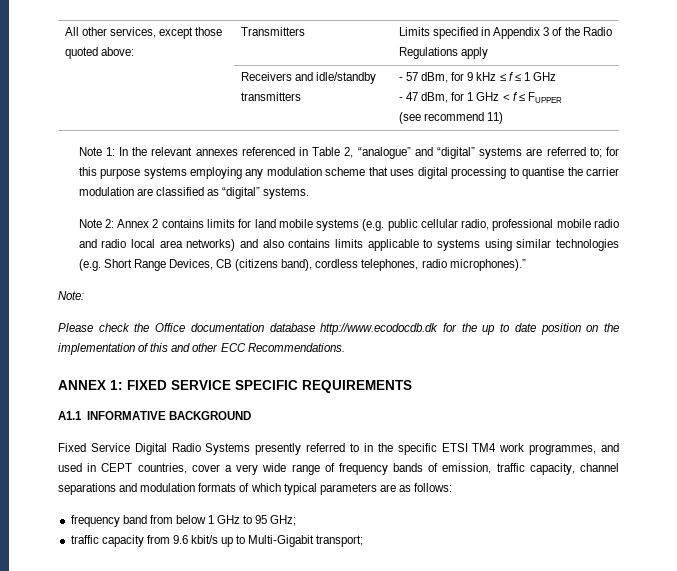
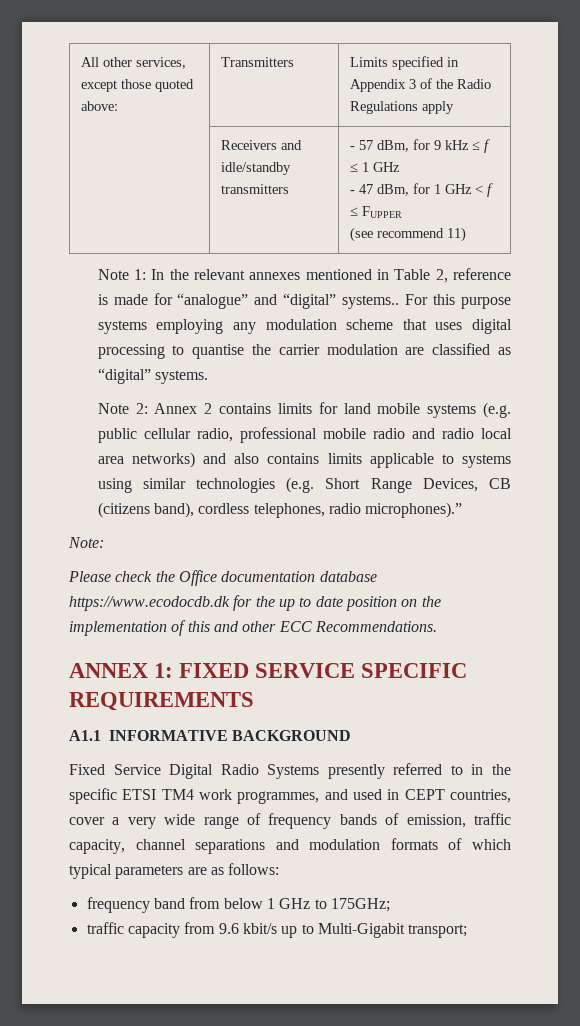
[241,147,295,156] referenced -> [305,269,372,280] mentioned
[357,147,620,159] “analogue” and “digital” systems are referred to; for -> [453,268,512,280] [97,293,429,309] reference is made for “analogue” and “digital” systems.. For
[320,323,439,335] http://www.ecodocdb.dk -> [69,596,230,611] https://www.ecodocdb.dk
[255,515,297,526] 95 GHz; -> [330,898,390,912] 175GHz;

